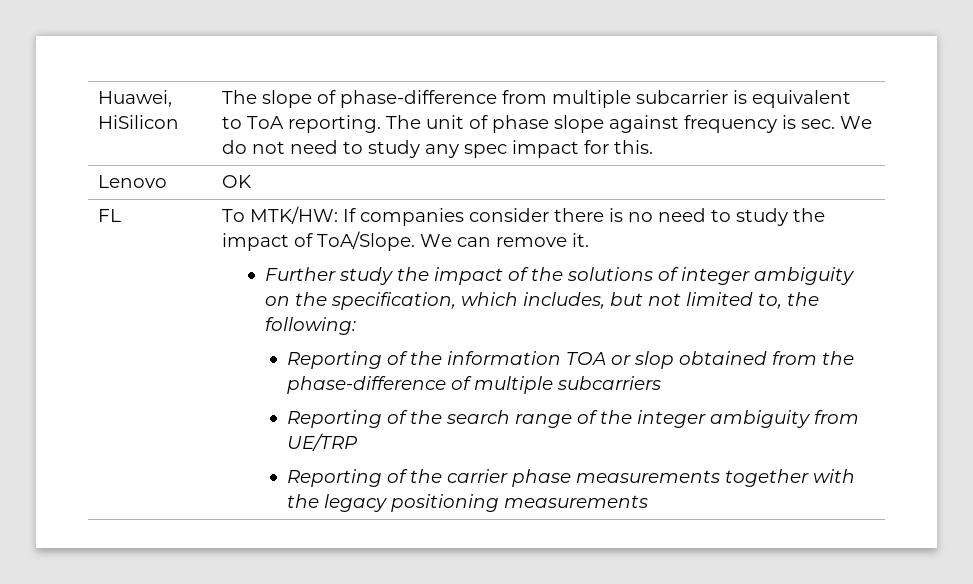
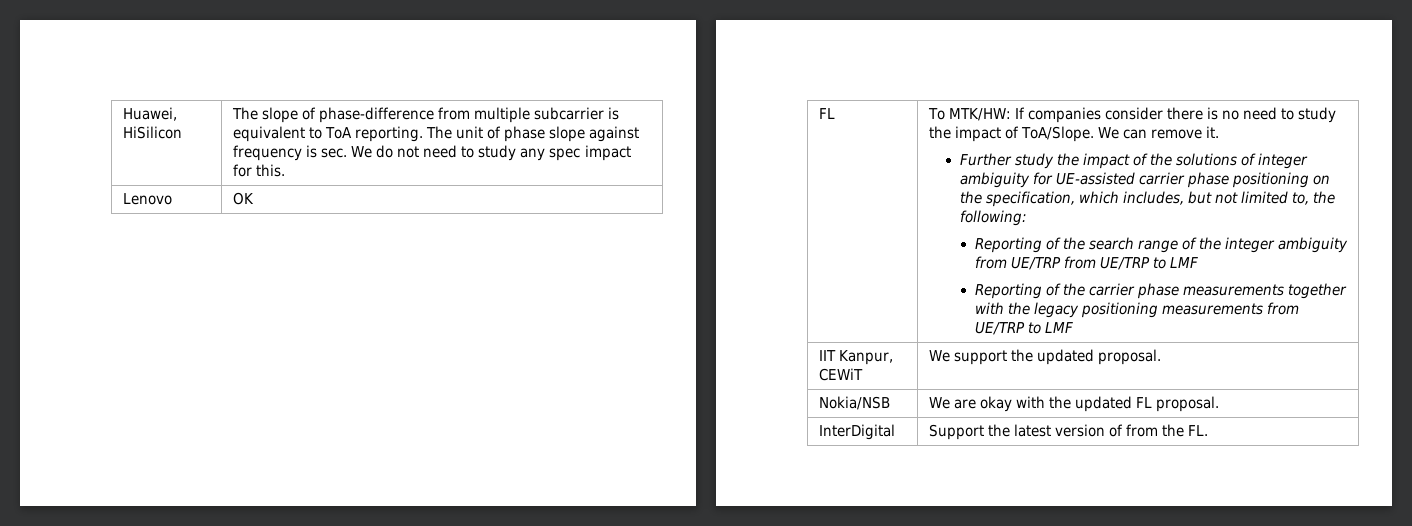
(854, 276) none -> [1033,172,1310,188] for UE-assisted carrier phase positioning
[287,351,855,369] [287,376,662,394] // Reporting of the information TOA or slop obtained from the phase-difference of multiple subcarriers -> (1027, 218) none
(358, 442) none -> [1063,256,1198,270] from UE/TRP to LMF
(649, 501) none -> [1266,302,1299,315] [974,322,1073,335] [818,350,894,365] [818,368,863,381] [928,349,1162,365] [818,396,890,410] [928,396,1220,412] [818,424,895,440] [928,424,1209,440] from UE/TRP to LMF // IIT Kanpur, CEWiT | We support the updated proposal. // Nokia/NSB | We are okay with the updated FL proposal. // InterDigital | Support the latest version of from the FL.

